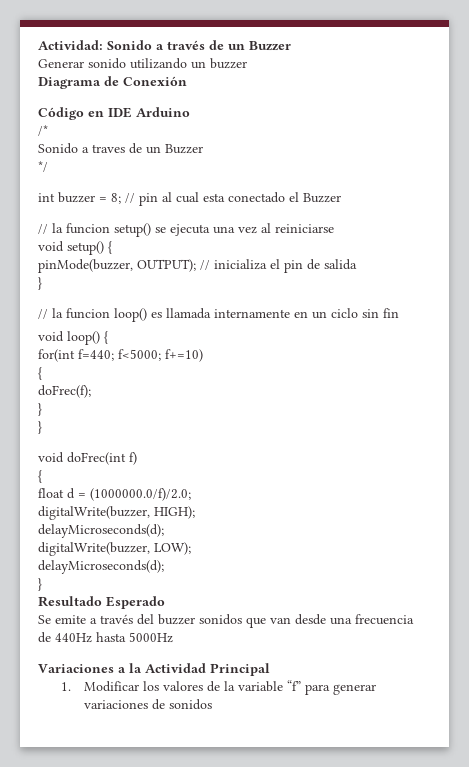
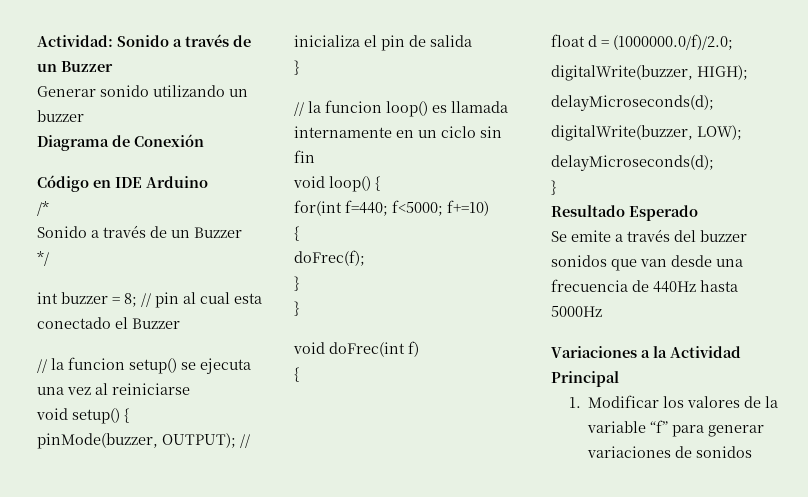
[92,144,125,153] traves -> [103,225,146,238] través

